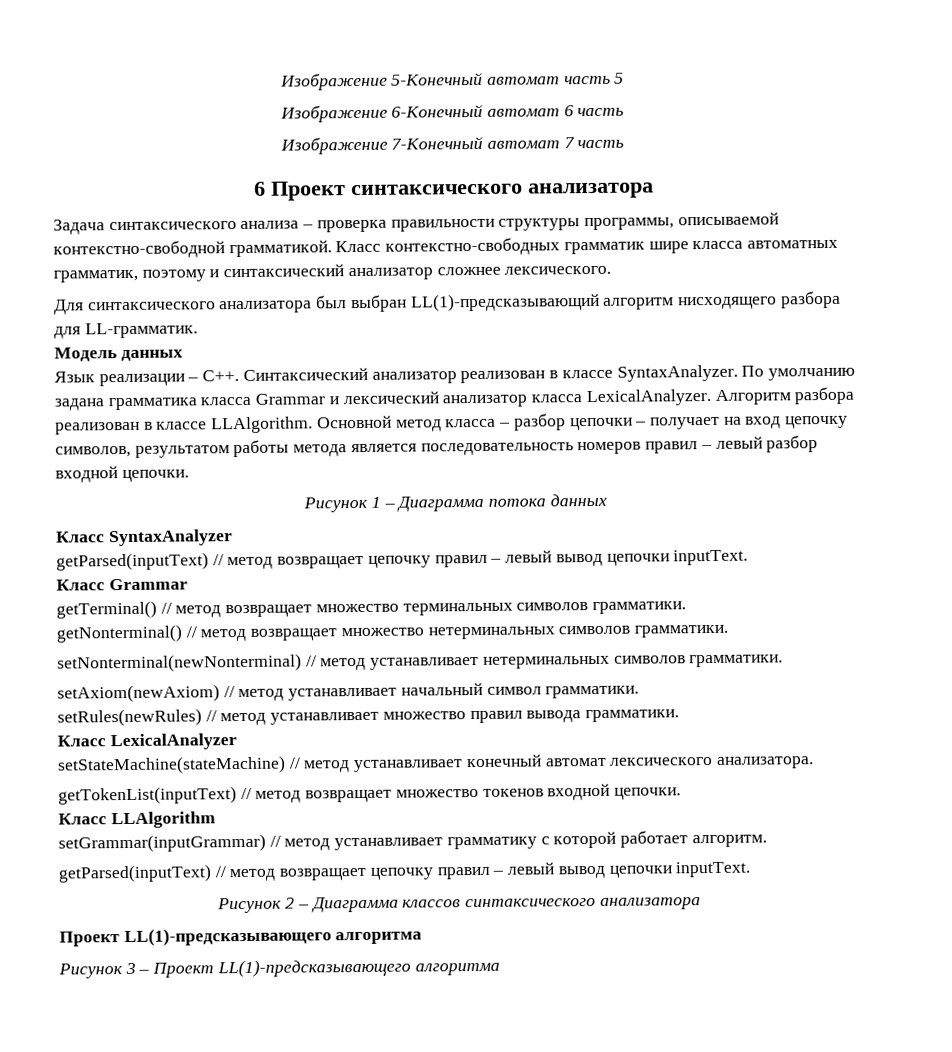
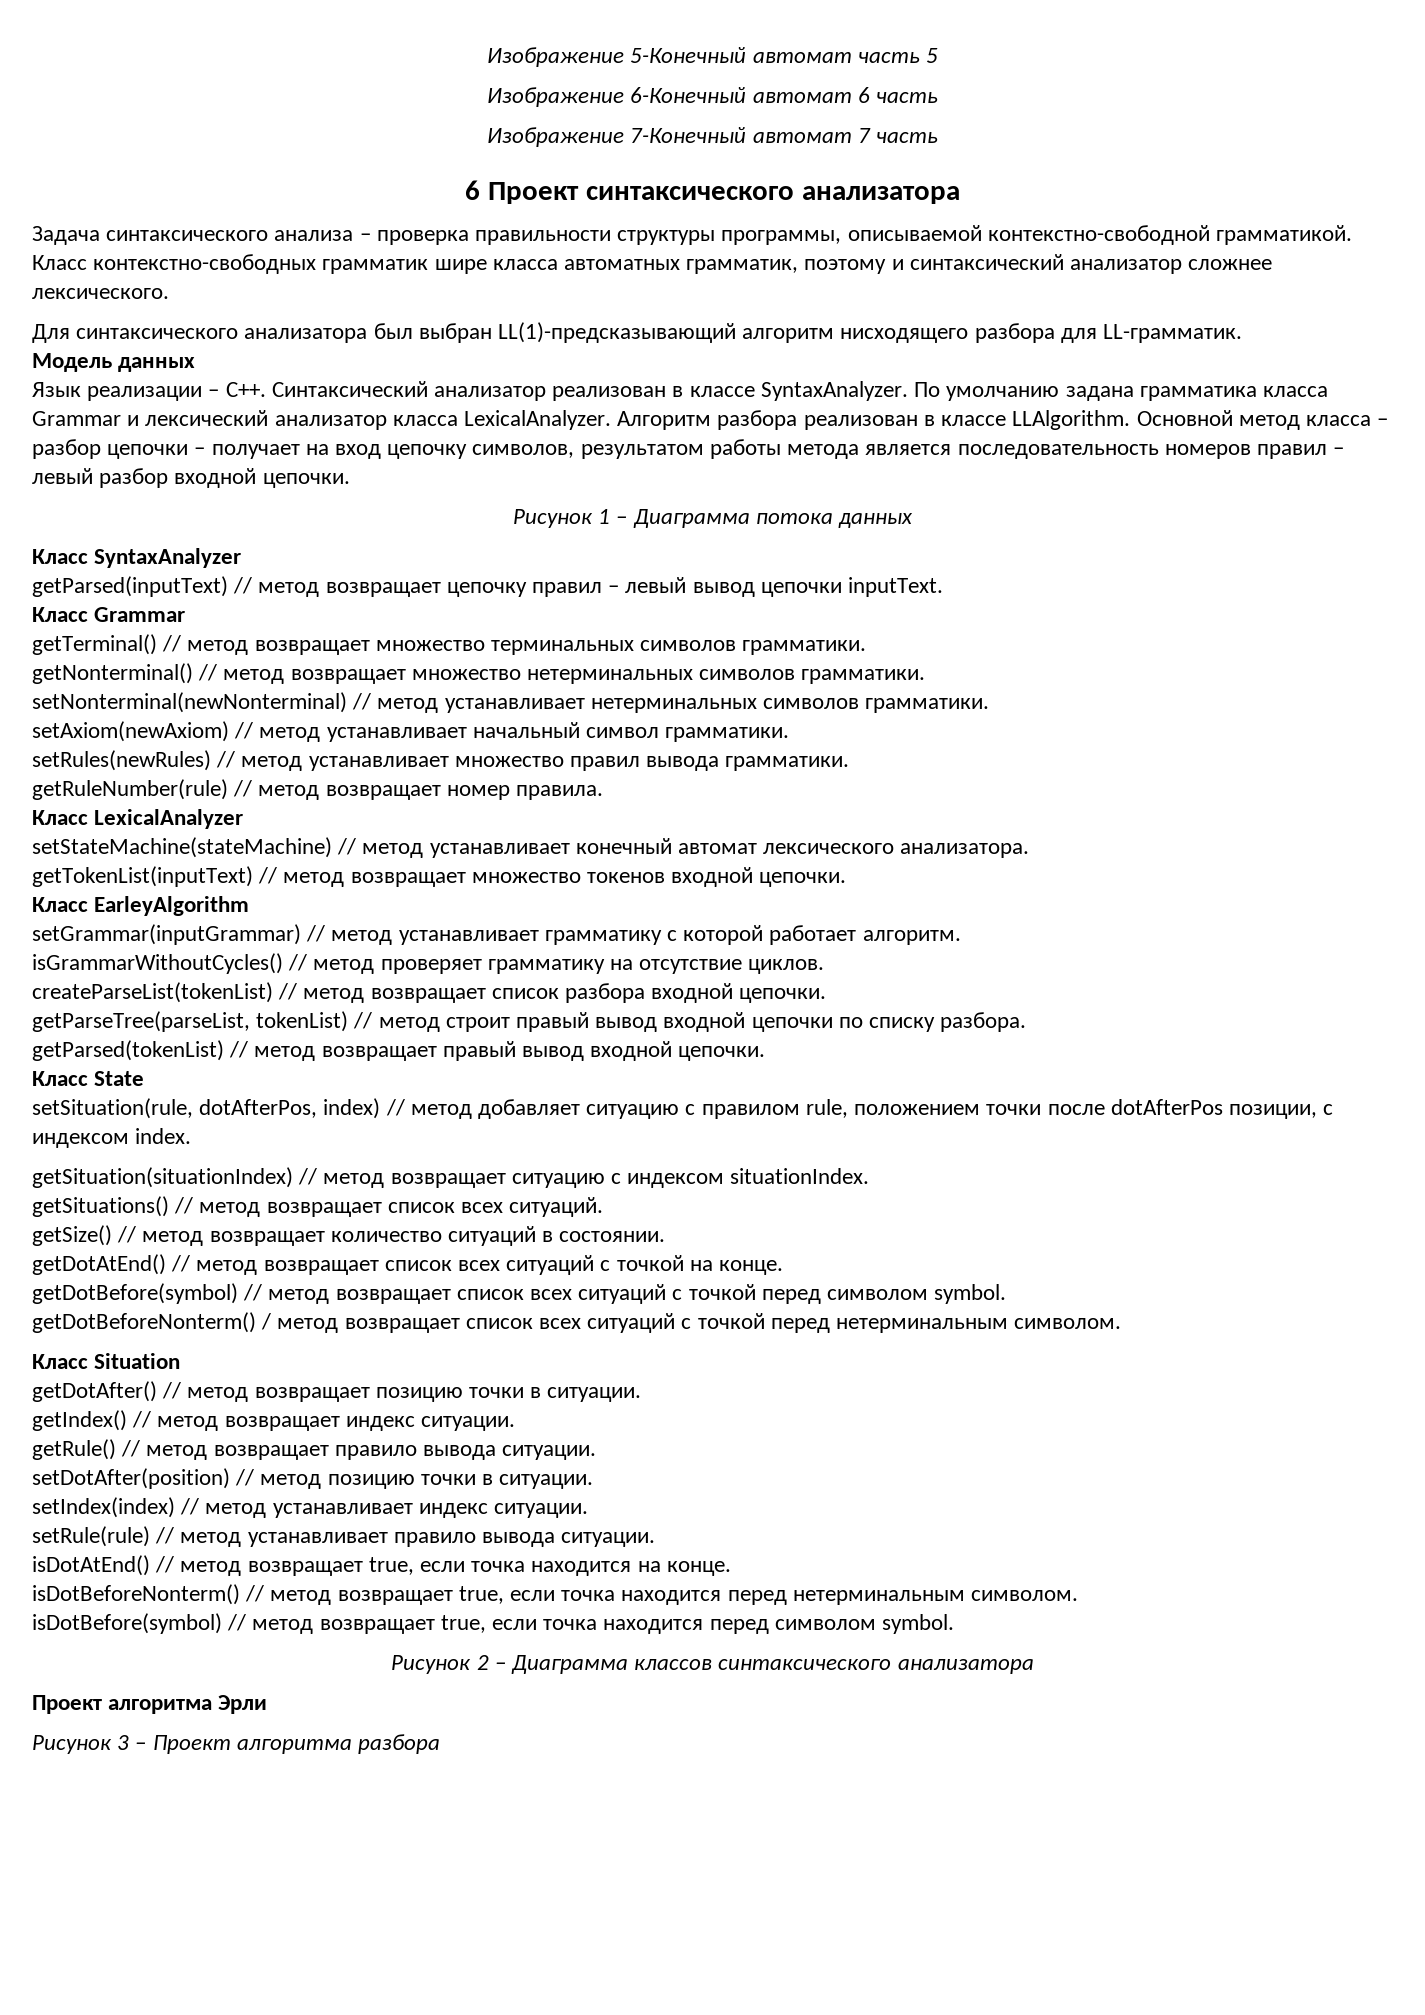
(680, 716) none -> [32,779,604,800] // getRuleNumber(rule) // метод возвращает номер правила.
[110,811,216,829] LLAlgorithm -> [94,896,250,916] EarleyAlgorithm
[58,861,752,883] getParsed(inputText) // метод возвращает цепочку правил – левый вывод цепочки inputText. -> [32,953,825,974] [32,982,827,1003] [32,1011,1027,1032] [32,1040,766,1061] [32,1071,145,1086] [32,1098,1334,1119] [32,1128,192,1148] [32,1167,870,1188] [32,1196,604,1217] [32,1225,666,1246] [32,1254,784,1275] [32,1283,1007,1304] [32,1312,1122,1333] [32,1353,181,1369] [32,1381,642,1402] [32,1410,516,1431] [32,1439,597,1460] [32,1468,594,1489] [32,1497,589,1518] [32,1526,656,1547] [32,1555,731,1576] [32,1584,1079,1605] [32,1613,955,1634] isGrammarWithoutCycles() // метод проверяет грамматику на отсутствие циклов. // createParseList(tokenList) // метод возвращает список разбора входной цепочки. // getParseTree(parseList, tokenList) // метод строит правый вывод входной цепочки по списку разбора. // getParsed(tokenList) // метод возвращает правый вывод входной цепочки. // Класс State // setSituation(rule, dotAfterPos, index) // метод добавляет ситуацию с правилом rule, положением точки после dotAfterPos позиции, с индексом index. // getSituation(situationIndex) // метод возвращает ситуацию с индексом situationIndex. // getSituations() // метод возвращает список всех ситуаций. // getSize() // метод возвращает количество ситуаций в состоянии. // getDotAtEnd() // метод возвращает список всех ситуаций с точкой на конце. // getDotBefore(symbol) // метод возвращает список всех ситуаций с точкой перед символом symbol. // getDotBeforeNonterm() / метод возвращает список всех ситуаций с точкой перед нетерминальным символом. // Класс Situation // getDotAfter() // метод возвращает позицию точки в ситуации. // getIndex() // метод возвращает индекс ситуации. // getRule() // метод возвращает правило вывода ситуации. // setDotAfter(position) // метод позицию точки в ситуации. // setIndex(index) // метод устанавливает индекс ситуации. // setRule(rule) // метод устанавливает правило вывода ситуации. // isDotAtEnd() // метод возвращает true, если точка находится на конце. // isDotBeforeNonterm() // метод возвращает true, если точка находится перед нетерминальным символом. // isDotBefore(symbol) // метод возвращает true, если точка находится перед символом symbol.
[123,927,423,947] LL(1)-предсказывающего алгоритма -> [108,1695,268,1714] алгоритма Эрли
[216,958,500,978] LL(1)-предсказывающего алгоритма -> [236,1734,441,1754] алгоритма разбора

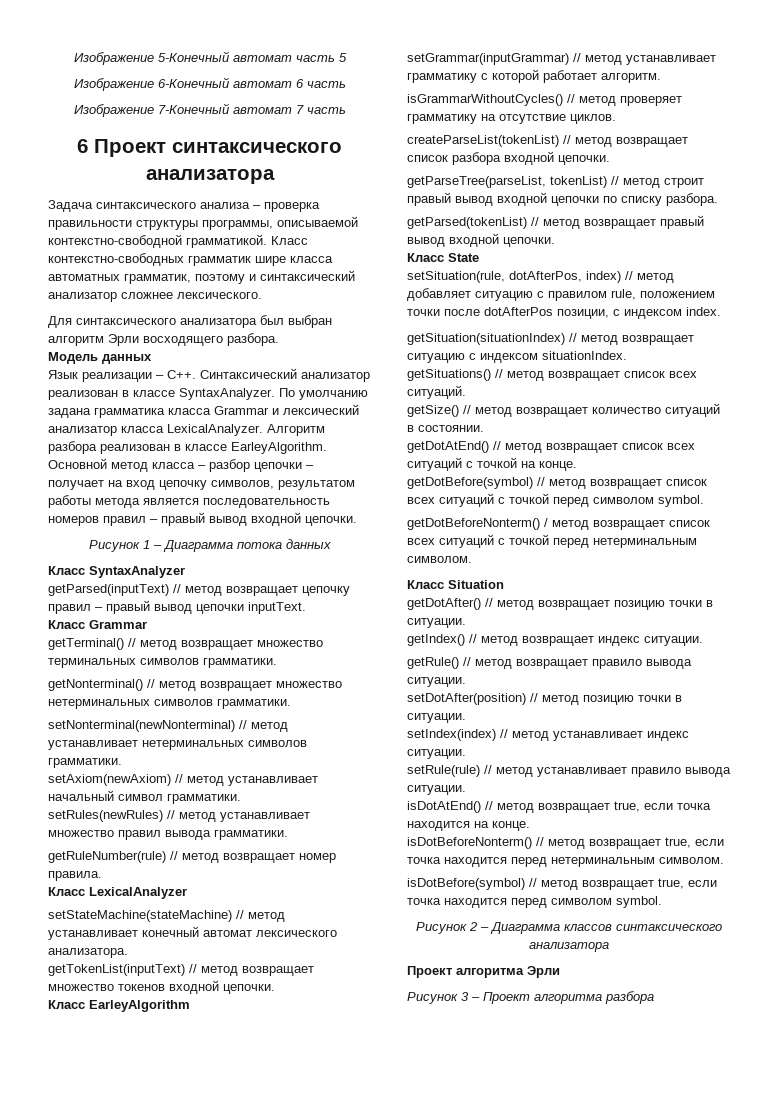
[498,322,1243,343] LL(1)-предсказывающий алгоритм нисходящего разбора для LL-грамматик. -> [48,333,279,346] алгоритм Эрли восходящего разбора.
[1012,410,1131,430] LLAlgorithm. -> [231,442,327,454] EarleyAlgorithm.
[32,468,169,488] левый разбор -> [161,512,247,526] правый вывод
[625,577,687,593] левый -> [106,600,150,614] правый

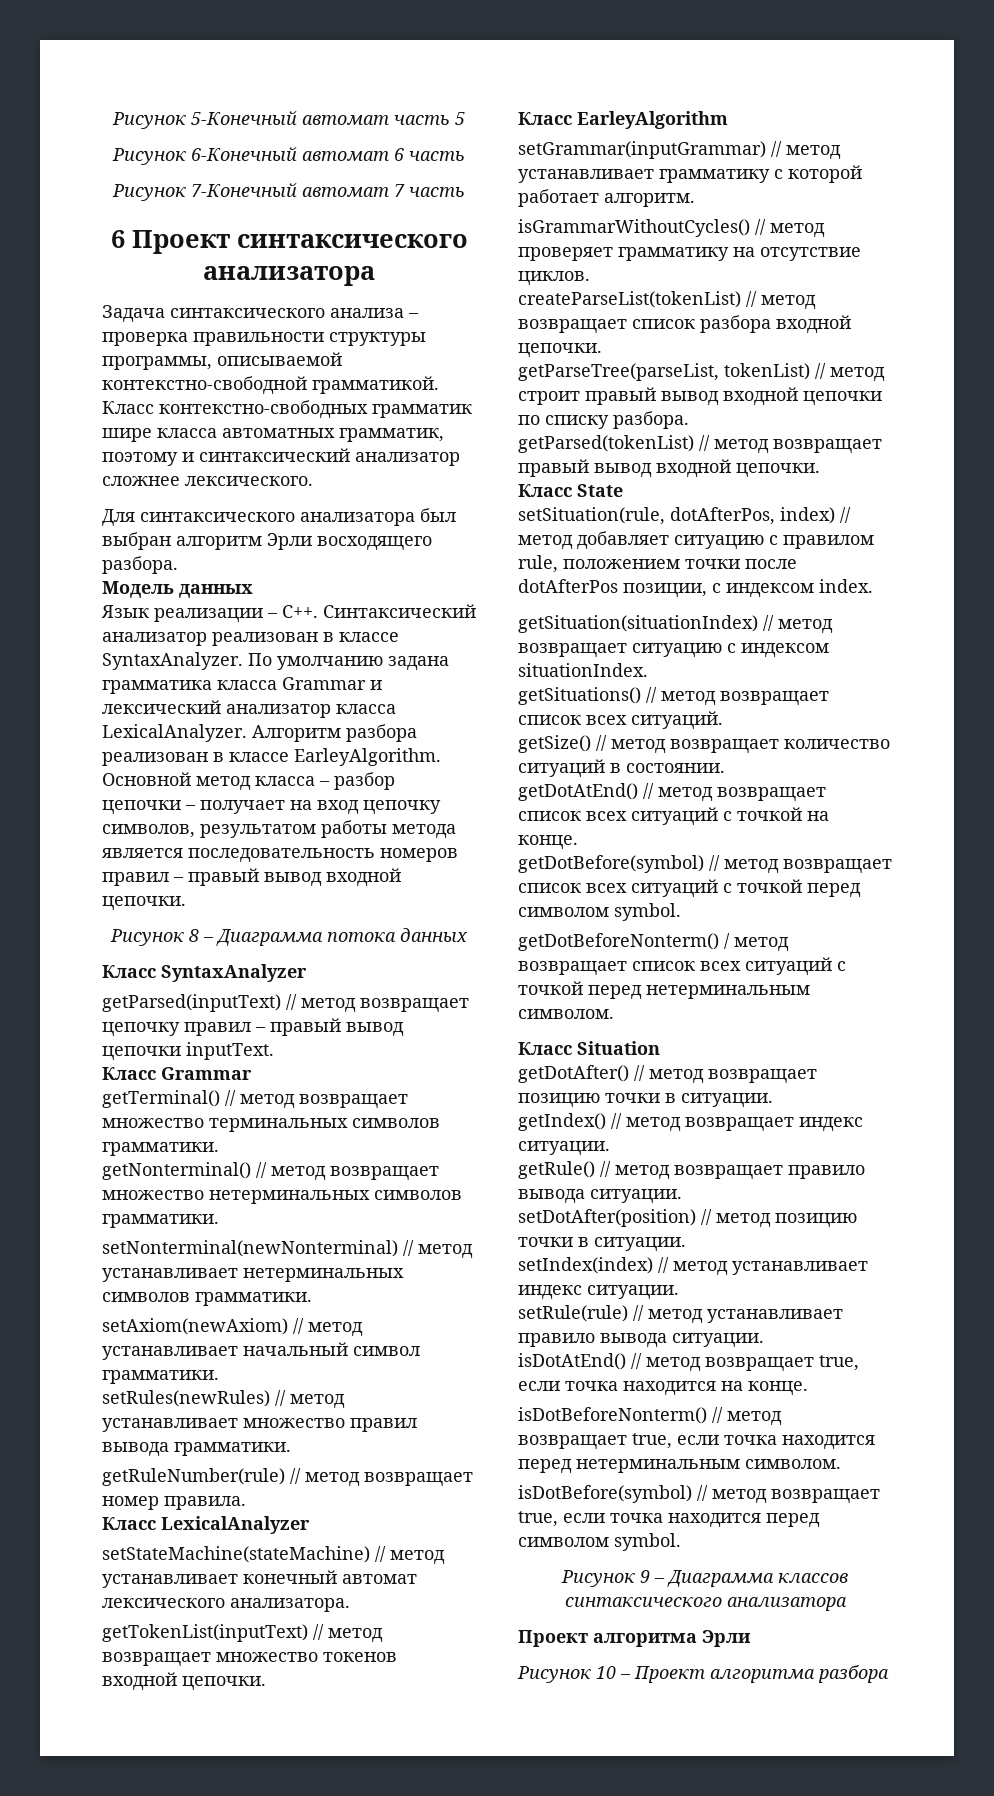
[73,52,154,65] Изображение -> [112,112,186,129] Рисунок
[73,78,154,91] Изображение -> [112,148,186,165] Рисунок
[73,104,154,117] Изображение -> [112,184,186,201] Рисунок
[142,540,150,549] 1 -> [189,929,199,942] 8
[468,922,478,931] 2 -> [640,1570,650,1583] 9
[461,992,469,1001] 3 -> [596,1666,616,1679] 10

